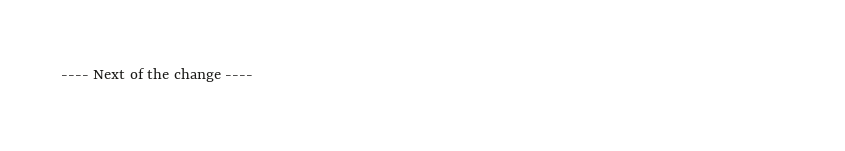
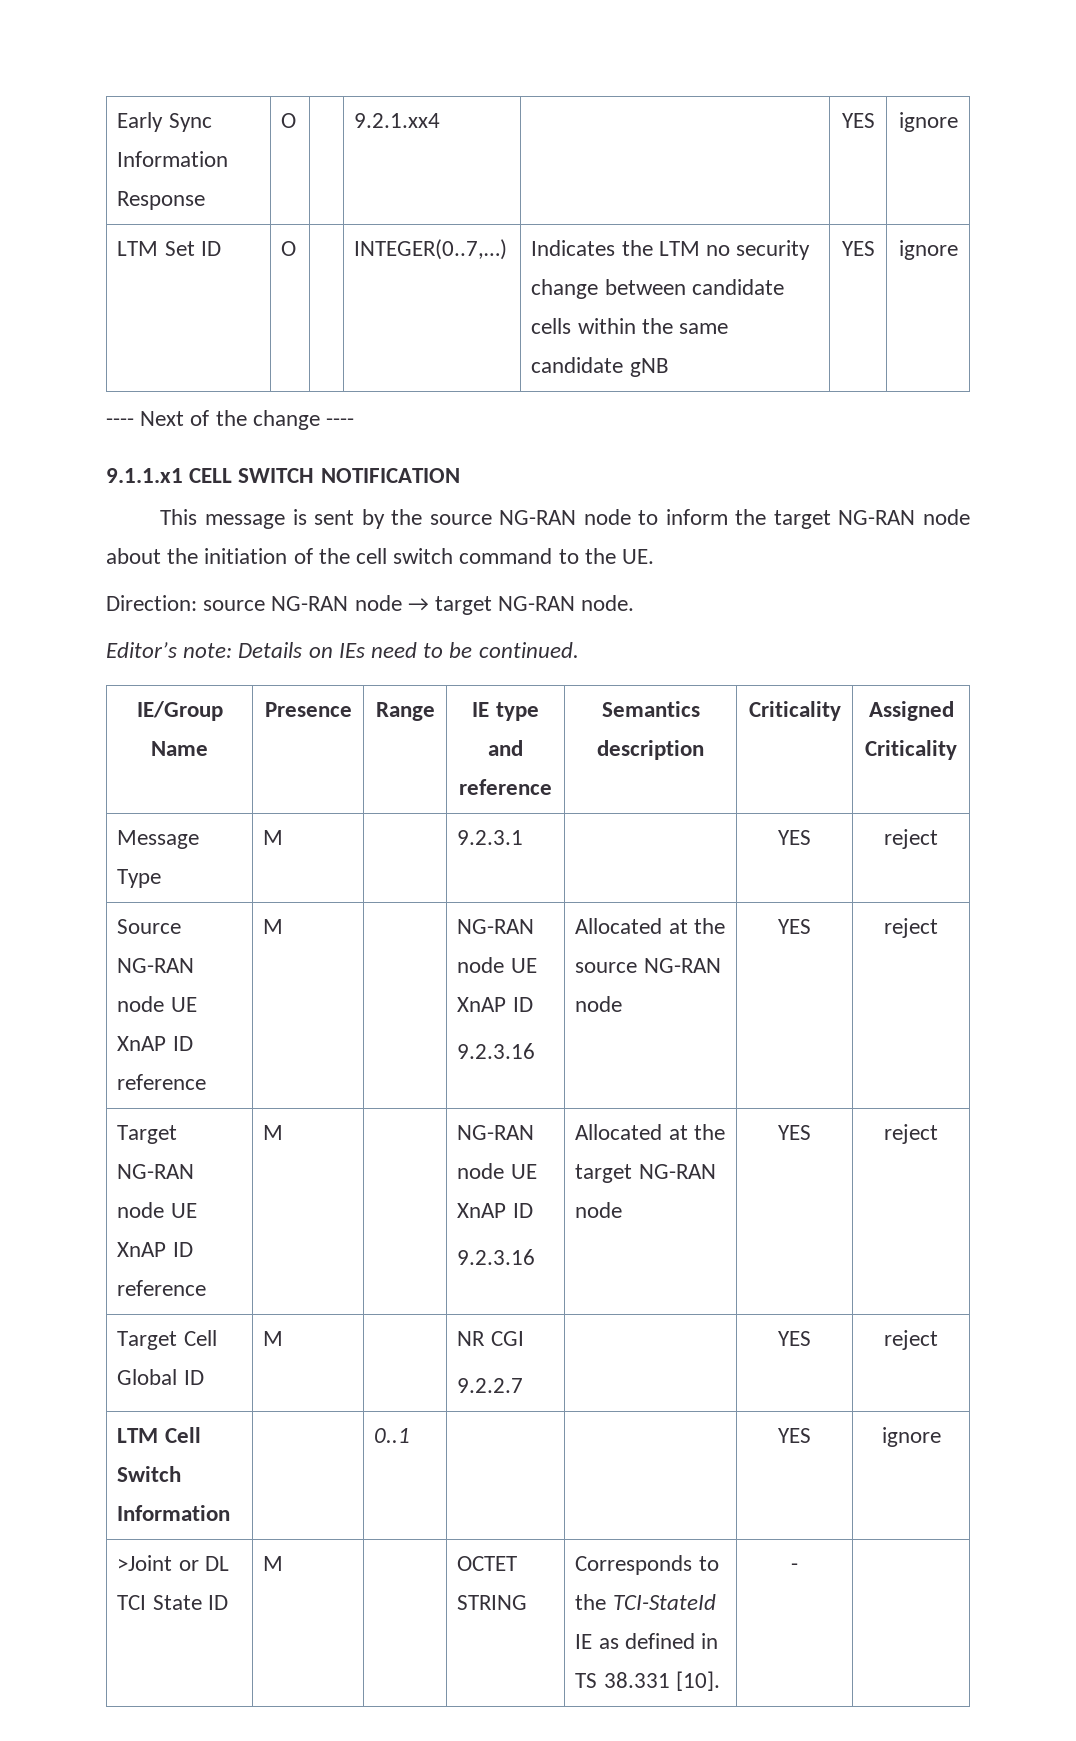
(61, 77) none -> [117,112,212,132] [117,151,229,167] [117,191,206,210] [281,113,297,128] [354,113,441,128] [841,113,875,128] [898,112,958,132] [117,241,221,256] [281,241,297,256] [354,239,508,260] [531,240,811,260] [531,279,784,299] [531,318,729,334] [531,357,669,377] [841,241,875,256] [898,240,958,260] Early Sync Information Response | O | | 9.2.1.xx4 | | YES | ignore // LTM Set ID | O | | INTEGER(0..7,…) | Indicates the LTM no security change between candidate cells within the same candidate gNB | YES | ignore //
(254, 77) none -> [106,468,460,483] [160,509,971,529] [106,548,655,564] [106,595,635,615] [106,642,579,658] [136,701,223,721] [151,741,208,756] [264,702,352,717] [375,702,435,721] [472,702,539,721] [488,740,523,756] [459,779,552,795] [601,701,700,717] [597,740,704,760] [748,701,841,721] [868,701,954,721] [865,740,957,760] [117,830,200,849] [117,869,162,888] [263,830,284,845] [457,830,524,845] [778,830,811,845] [884,829,938,849] [117,919,182,934] [117,958,195,973] [117,996,197,1012] [117,1036,193,1051] [117,1074,207,1090] [263,919,284,934] [457,919,535,934] [457,957,537,973] [457,997,533,1012] [457,1043,536,1059] [575,918,725,934] [575,958,721,973] [575,996,623,1012] [778,919,811,934] [884,918,938,938] [117,1125,178,1144] [117,1164,195,1179] [117,1202,197,1218] [117,1242,193,1257] [117,1280,207,1296] [263,1125,284,1140] [457,1125,535,1140] [457,1163,537,1179] [457,1203,533,1218] [457,1249,536,1265] [575,1124,725,1140] [575,1164,716,1183] [575,1202,623,1218] [778,1125,811,1140] [884,1124,938,1144] [117,1330,217,1350] [117,1369,204,1385] [263,1331,284,1346] [457,1331,524,1346] [457,1378,524,1393] [778,1331,811,1346] [884,1330,938,1350] [117,1427,201,1443] [117,1466,182,1482] [117,1505,231,1521] [374,1428,411,1443] [778,1428,811,1443] [881,1427,941,1447] [117,1555,229,1571] [117,1595,228,1610] [263,1556,284,1571] [457,1556,518,1571] [457,1595,528,1610] [575,1555,719,1575] [575,1594,716,1610] [575,1633,719,1649] [575,1671,720,1691] [791,1563,798,1571] // 9.1.1.x1 CELL SWITCH NOTIFICATION // This message is sent by the source NG-RAN node to inform the target NG-RAN node about the initiation of the cell switch command to the UE. // Direction: source NG-RAN node → target NG-RAN node. // Editor’s note: Details on IEs need to be continued. // IE/Group Name | Presence | Range | IE type and reference | Semantics description | Criticality | Assigned Criticality // Message Type | M | | 9.2.3.1 | | YES | reject // Source NG-RAN node UE XnAP ID reference | M | | NG-RAN node UE XnAP ID // 9.2.3.16 | Allocated at the source NG-RAN node | YES | reject // Target NG-RAN node UE XnAP ID reference | M | | NG-RAN node UE XnAP ID // 9.2.3.16 | Allocated at the target NG-RAN node | YES | reject // Target Cell Global ID | M | | NR CGI // 9.2.2.7 | | YES | reject // LTM Cell Switch Information | | 0..1 | | | YES | ignore // >Joint or DL TCI State ID | M | | OCTET STRING | Corresponds to the TCI-StateId IE as defined in TS 38.331 [10]. | - |

